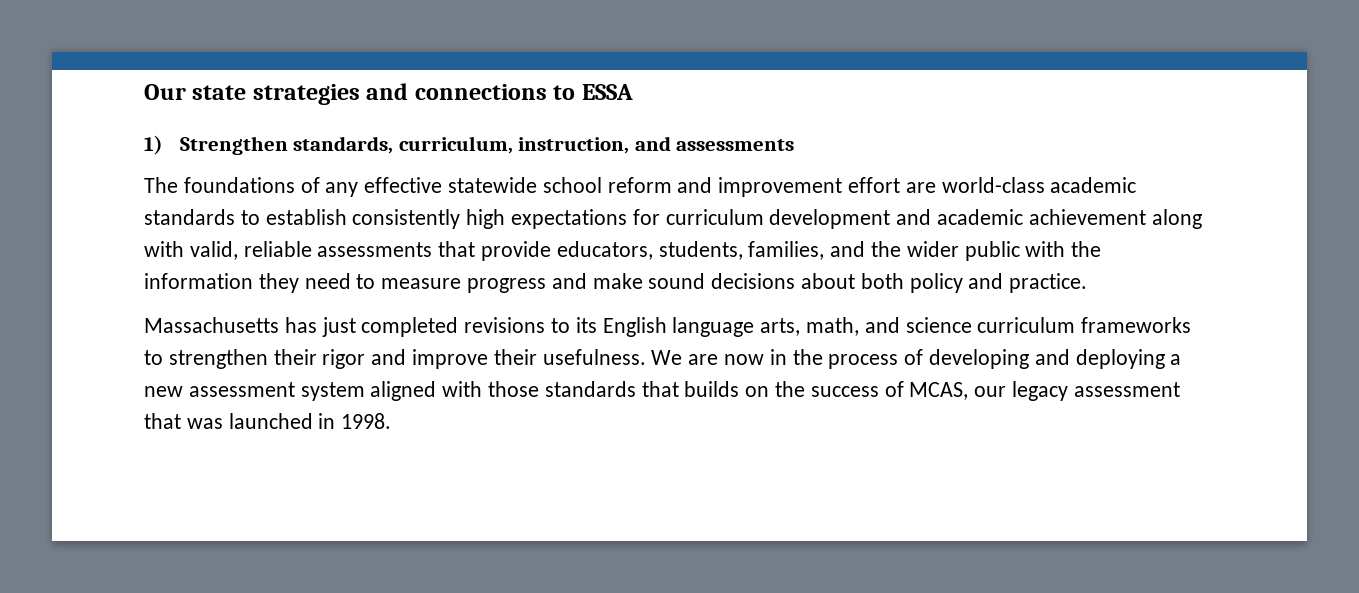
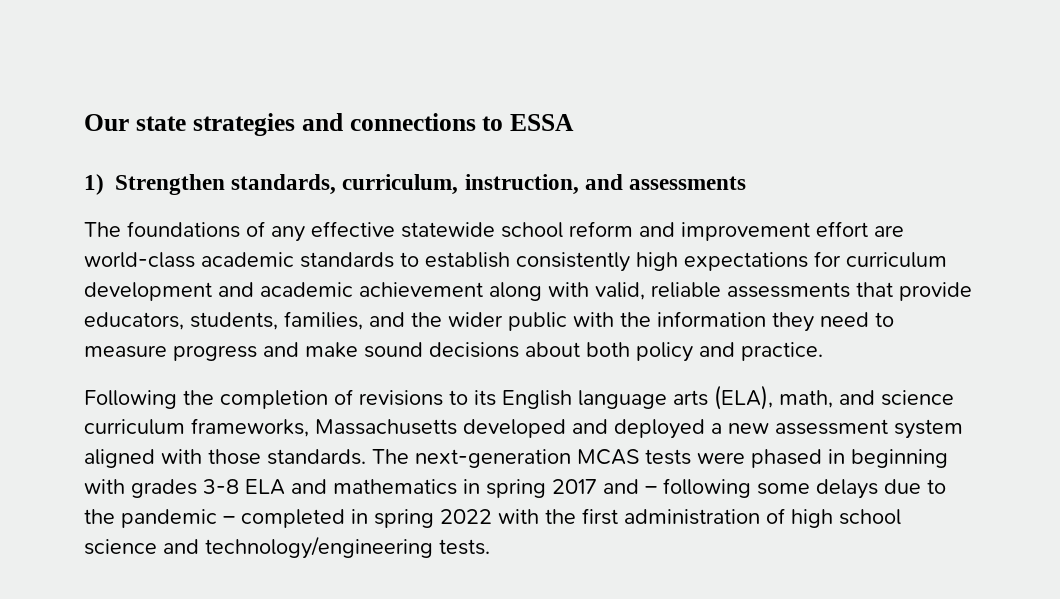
[144,317,459,337] Massachusetts has just completed -> [84,389,353,409] Following the completion of
[760,318,801,336] arts, -> [673,385,773,410] arts (ELA),
[1081,317,1192,333] [144,349,1165,369] frameworks to strengthen their rigor and improve their usefulness. We are now in the process of developing and deploying -> [191,418,705,439] frameworks, Massachusetts developed and deployed
[544,381,1180,401] [144,413,392,429] standards that builds on the success of MCAS, our legacy assessment that was launched in 1998. -> [267,449,948,468] [84,478,946,499] [84,508,901,528] [84,536,490,559] standards. The next-generation MCAS tests were phased in beginning with grades 3-8 ELA and mathematics in spring 2017 and – following some delays due to the pandemic – completed in spring 2022 with the first administration of high school science and technology/engineering tests.

